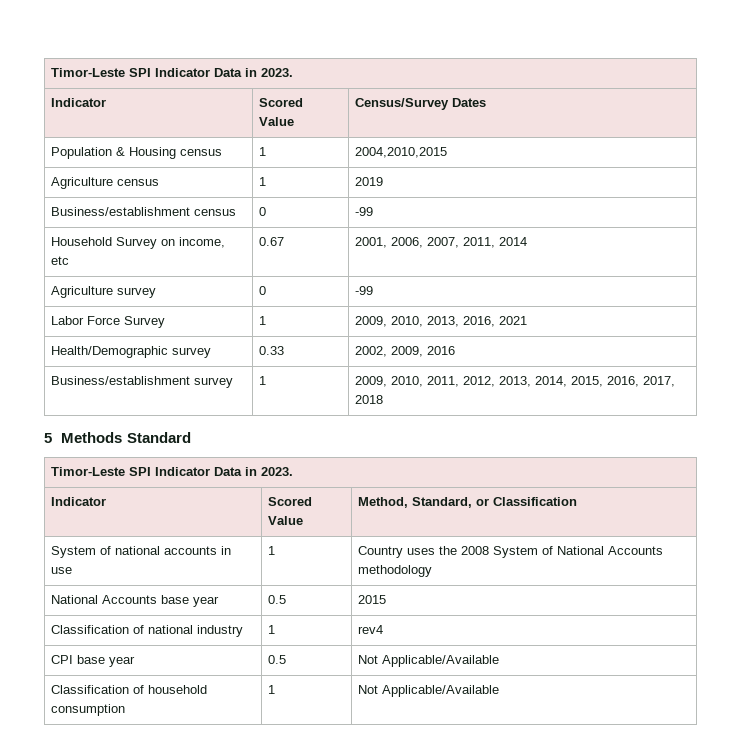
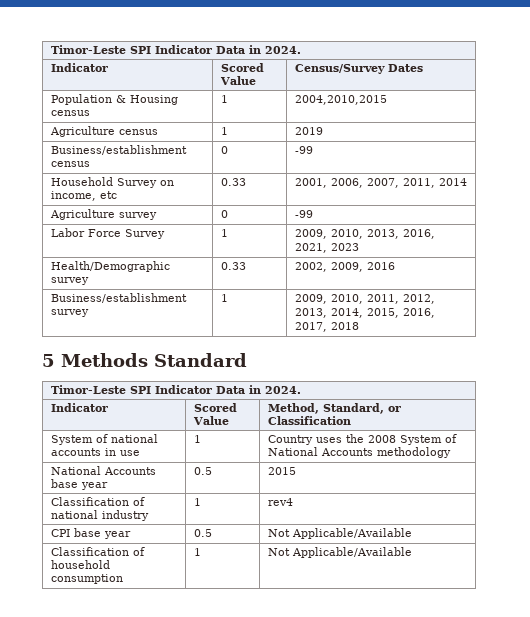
[51,68,294,77] Timor-Leste SPI Indicator Data in 2023. -> [50,45,301,54] Timor-Leste SPI Indicator Data in 2024.
[259,237,285,246] 0.67 -> [220,178,246,186] 0.33
[499,316,528,325] 2021 -> [294,243,359,253] 2021, 2023
[261,467,294,476] 2023. -> [264,386,301,394] 2024.

